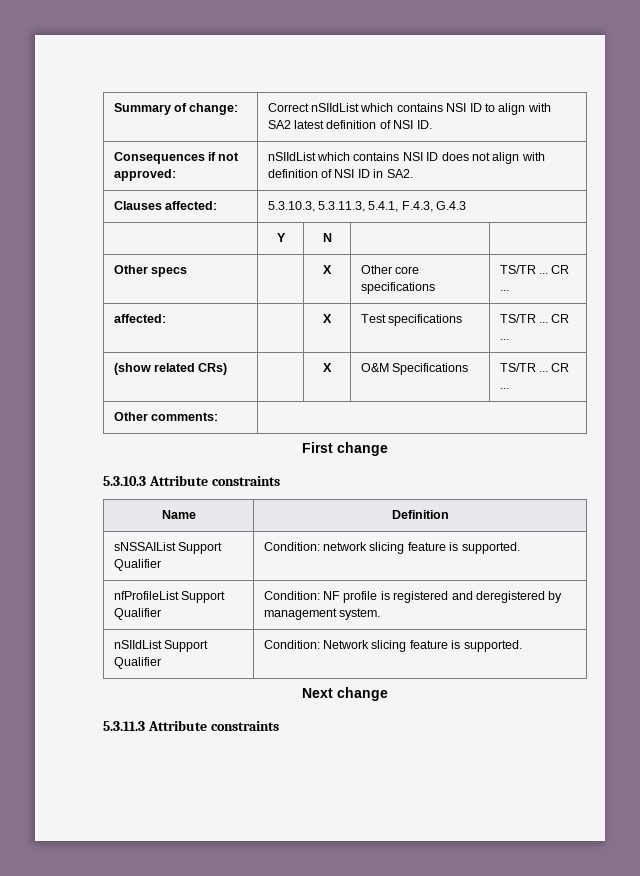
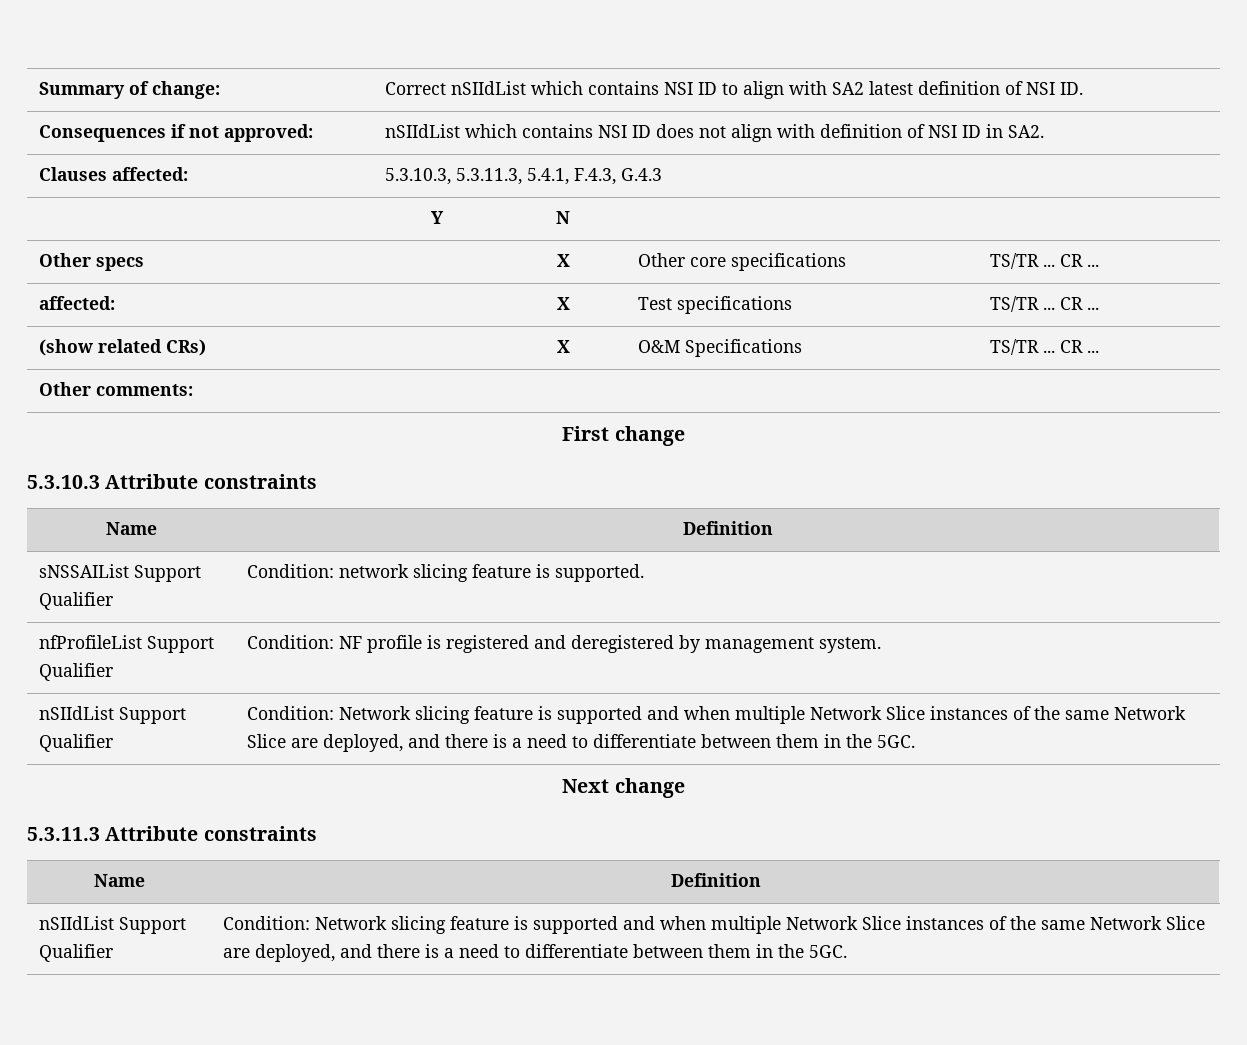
[463,640,522,652] supported. -> [557,706,1187,724] [247,734,916,752] supported and when multiple Network Slice instances of the same Network Slice are deployed, and there is a need to differentiate between them in the 5GC.
(279, 726) none -> [94,874,145,887] [670,873,761,887] [39,916,187,934] [39,944,114,962] [223,916,1206,934] [223,944,848,962] // Name | Definition // nSIIdList Support Qualifier | Condition: Network slicing feature is supported and when multiple Network Slice instances of the same Network Slice are deployed, and there is a need to differentiate between them in the 5GC.

